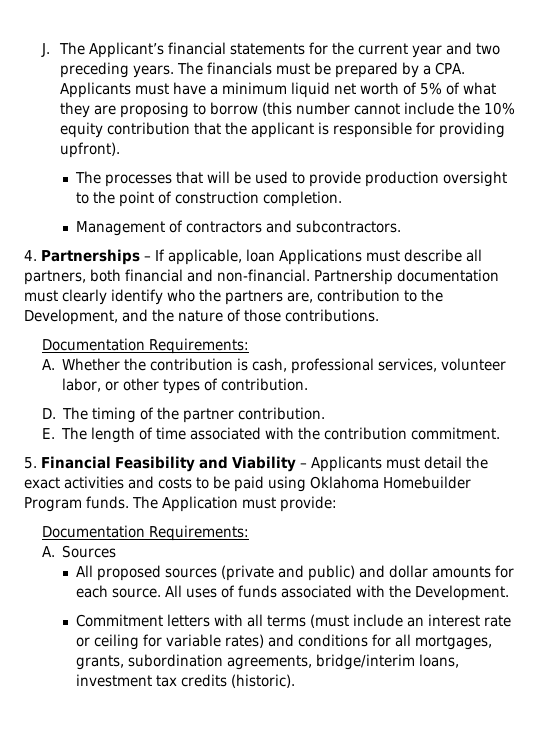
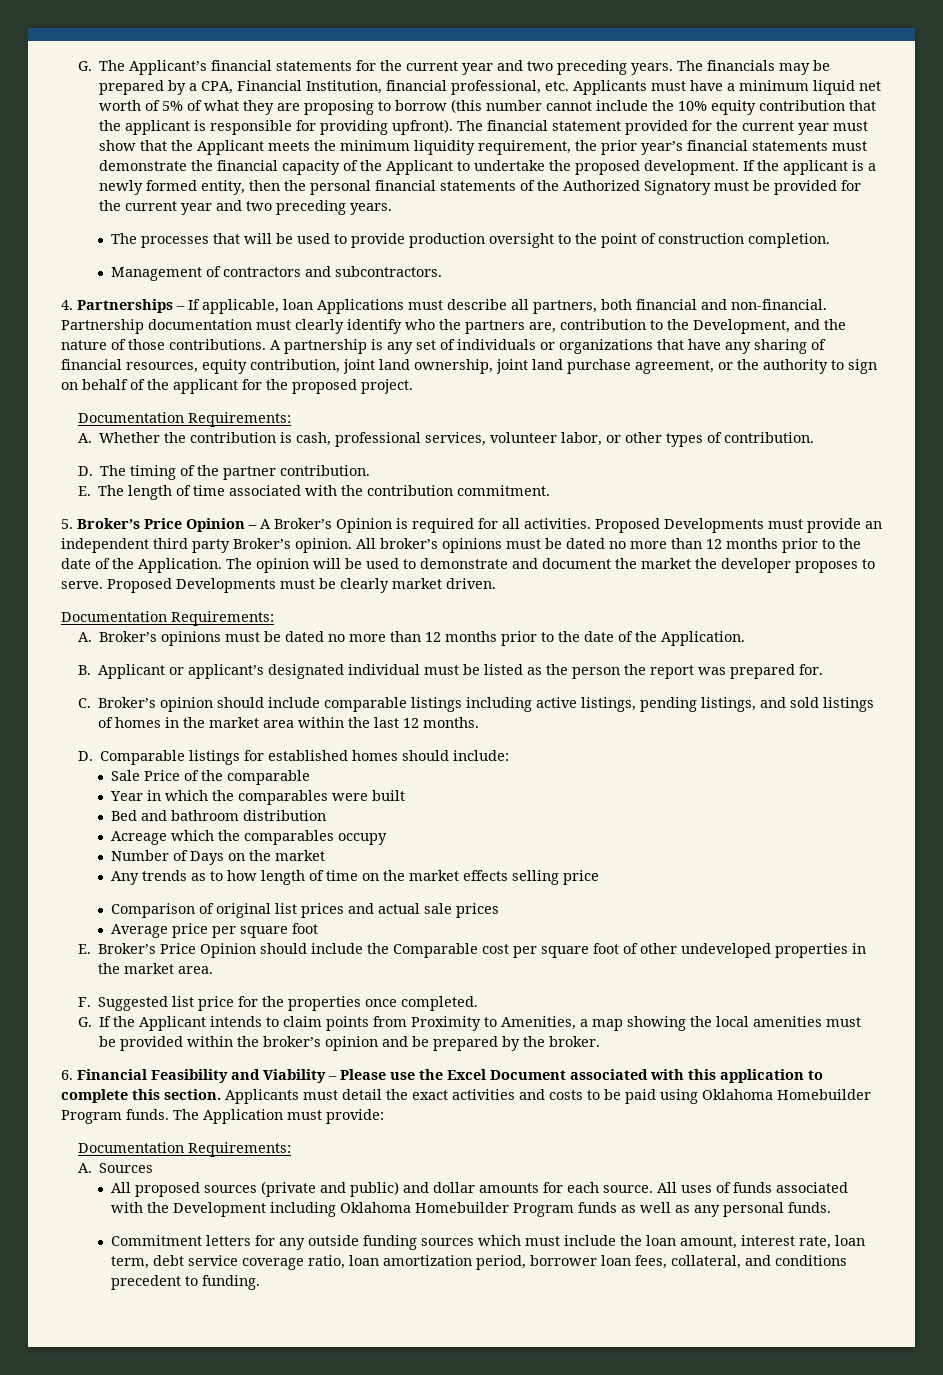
[40,43,50,57] J. -> [77,61,92,71] G.
[275,63,310,75] must -> [779,63,811,75] may
[434,62,465,75] CPA. -> [201,80,570,95] CPA, Financial Institution, financial professional, etc.
(120, 150) none -> [457,120,869,135] [99,140,868,155] [99,160,877,175] [99,180,862,195] [99,200,393,215] The financial statement provided for the current year must show that the Applicant meets the minimum liquidity requirement, the prior year’s financial statements must demonstrate the financial capacity of the Applicant to undertake the proposed development. If the applicant is a newly formed entity, then the personal financial statements of the Authorized Signatory must be provided for the current year and two preceding years.
(379, 315) none -> [270,339,826,354] [61,359,877,374] [61,379,413,394] A partnership is any set of individuals or organizations that have any sharing of financial resources, equity contribution, joint land ownership, joint land purchase agreement, or the authority to sign on behalf of the applicant for the proposed project.
(37, 463) none -> [77,518,882,533] [61,538,861,553] [61,558,875,573] [61,578,496,593] [61,611,274,626] [77,631,746,646] [77,664,824,679] [77,697,875,712] [98,717,480,728] [77,750,510,765] [110,770,310,785] [109,790,405,805] [110,810,326,821] [110,830,387,845] [110,850,325,865] [110,870,599,885] [110,903,499,918] [110,923,318,938] [77,943,867,958] [98,963,214,974] [77,996,479,1011] [77,1016,862,1031] [99,1036,601,1051] [61,1070,73,1080] Broker’s Price Opinion – A Broker’s Opinion is required for all activities. Proposed Developments must provide an independent third party Broker’s opinion. All broker’s opinions must be dated no more than 12 months prior to the date of the Application. The opinion will be used to demonstrate and document the market the developer proposes to serve. Proposed Developments must be clearly market driven. // Documentation Requirements: // A. Broker’s opinions must be dated no more than 12 months prior to the date of the Application. // B. Applicant or applicant’s designated individual must be listed as the person the report was prepared for. // C. Broker’s opinion should include comparable listings including active listings, pending listings, and sold listings of homes in the market area within the last 12 months. // D. Comparable listings for established homes should include: // Sale Price of the comparable // Year in which the comparables were built // Bed and bathroom distribution // Acreage which the comparables occupy // Number of Days on the market // Any trends as to how length of time on the market effects selling price // Comparison of original list prices and actual sale prices // Average price per square foot // E. Broker’s Price Opinion should include the Comparable cost per square foot of other undeveloped properties in the market area. // F. Suggested list price for the properties once completed. // G. If the Applicant intends to claim points from Proximity to Amenities, a map showing the local amenities must be provided within the broker’s opinion and be prepared by the broker. // 6.
(307, 465) none -> [340,1069,823,1083] [61,1089,221,1103] Please use the Excel Document associated with this application to complete this section.
[414,585,509,601] [75,614,511,628] [75,634,492,650] [75,654,459,670] [75,674,295,688] Development. // Commitment letters with all terms (must include an interest rate or ceiling for variable rates) and conditions for all mortgages, grants, subordination agreements, bridge/interim loans, investment tax credits (historic). -> [172,1202,831,1217] [110,1235,865,1250] [110,1255,847,1270] [110,1275,260,1290] Development including Oklahoma Homebuilder Program funds as well as any personal funds. // Commitment letters for any outside funding sources which must include the loan amount, interest rate, loan term, debt service coverage ratio, loan amortization period, borrower loan fees, collateral, and conditions precedent to funding.

